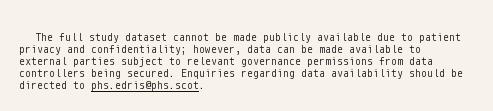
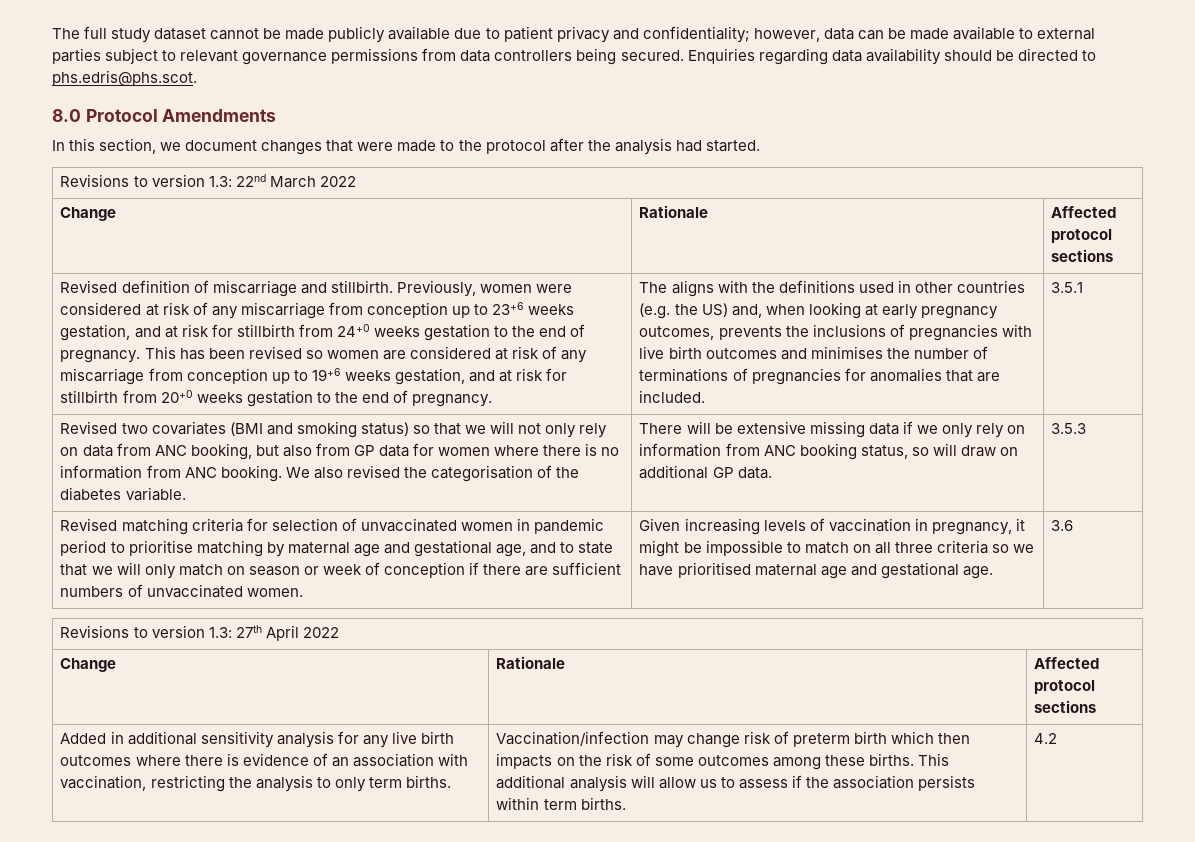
(205, 86) none -> [52,109,277,122] [52,138,760,155] [60,174,356,188] [60,207,117,221] [639,205,709,218] [1051,206,1117,218] [1051,229,1113,243] [1051,249,1114,262] [60,280,572,297] [60,302,575,319] [60,324,586,341] [60,346,588,363] [60,368,568,385] [60,390,492,407] [639,280,1025,297] [639,302,998,319] [639,324,1032,341] [639,346,988,360] [639,368,1000,385] [639,390,706,403] [1051,282,1084,293] [60,421,608,438] [60,443,620,460] [60,465,579,482] [60,487,186,501] [639,421,1025,438] [639,443,1018,460] [639,465,772,479] [1051,423,1087,434] [60,518,604,535] [60,540,614,557] [60,562,622,579] [60,584,303,598] [639,518,1025,535] [639,540,1034,557] [639,562,993,579] [1051,520,1074,531] [60,625,339,641] [60,658,117,672] [496,656,566,669] [1034,657,1100,669] [1034,680,1096,694] [1034,700,1097,713] [60,731,454,748] [60,753,468,767] [60,775,451,792] [496,731,970,748] [496,753,949,770] [496,775,975,792] [496,797,626,810] [1034,733,1058,744] // 8.0 Protocol Amendments // In this section, we document changes that were made to the protocol after the analysis had started. // Revisions to version 1.3: 22nd March 2022 // Change | Rationale | Affected protocol sections // Revised definition of miscarriage and stillbirth. Previously, women were considered at risk of any miscarriage from conception up to 23+6 weeks gestation, and at risk for stillbirth from 24+0 weeks gestation to the end of pregnancy. This has been revised so women are considered at risk of any miscarriage from conception up to 19+6 weeks gestation, and at risk for stillbirth from 20+0 weeks gestation to the end of pregnancy. | The aligns with the definitions used in other countries (e.g. the US) and, when looking at early pregnancy outcomes, prevents the inclusions of pregnancies with live birth outcomes and minimises the number of terminations of pregnancies for anomalies that are included. | 3.5.1 // Revised two covariates (BMI and smoking status) so that we will not only rely on data from ANC booking, but also from GP data for women where there is no information from ANC booking. We also revised the categorisation of the diabetes variable. | There will be extensive missing data if we only rely on information from ANC booking status, so will draw on additional GP data. | 3.5.3 // Revised matching criteria for selection of unvaccinated women in pandemic period to prioritise matching by maternal age and gestational age, and to state that we will only match on season or week of conception if there are sufficient numbers of unvaccinated women. | Given increasing levels of vaccination in pregnancy, it might be impossible to match on all three criteria so we have prioritised maternal age and gestational age. | 3.6 // Revisions to version 1.3: 27th April 2022 // Change | Rationale | Affected protocol sections // Added in additional sensitivity analysis for any live birth outcomes where there is evidence of an association with vaccination, restricting the analysis to only term births. | Vaccination/infection may change risk of preterm birth which then impacts on the risk of some outcomes among these births. This additional analysis will allow us to assess if the association persists within term births. | 4.2

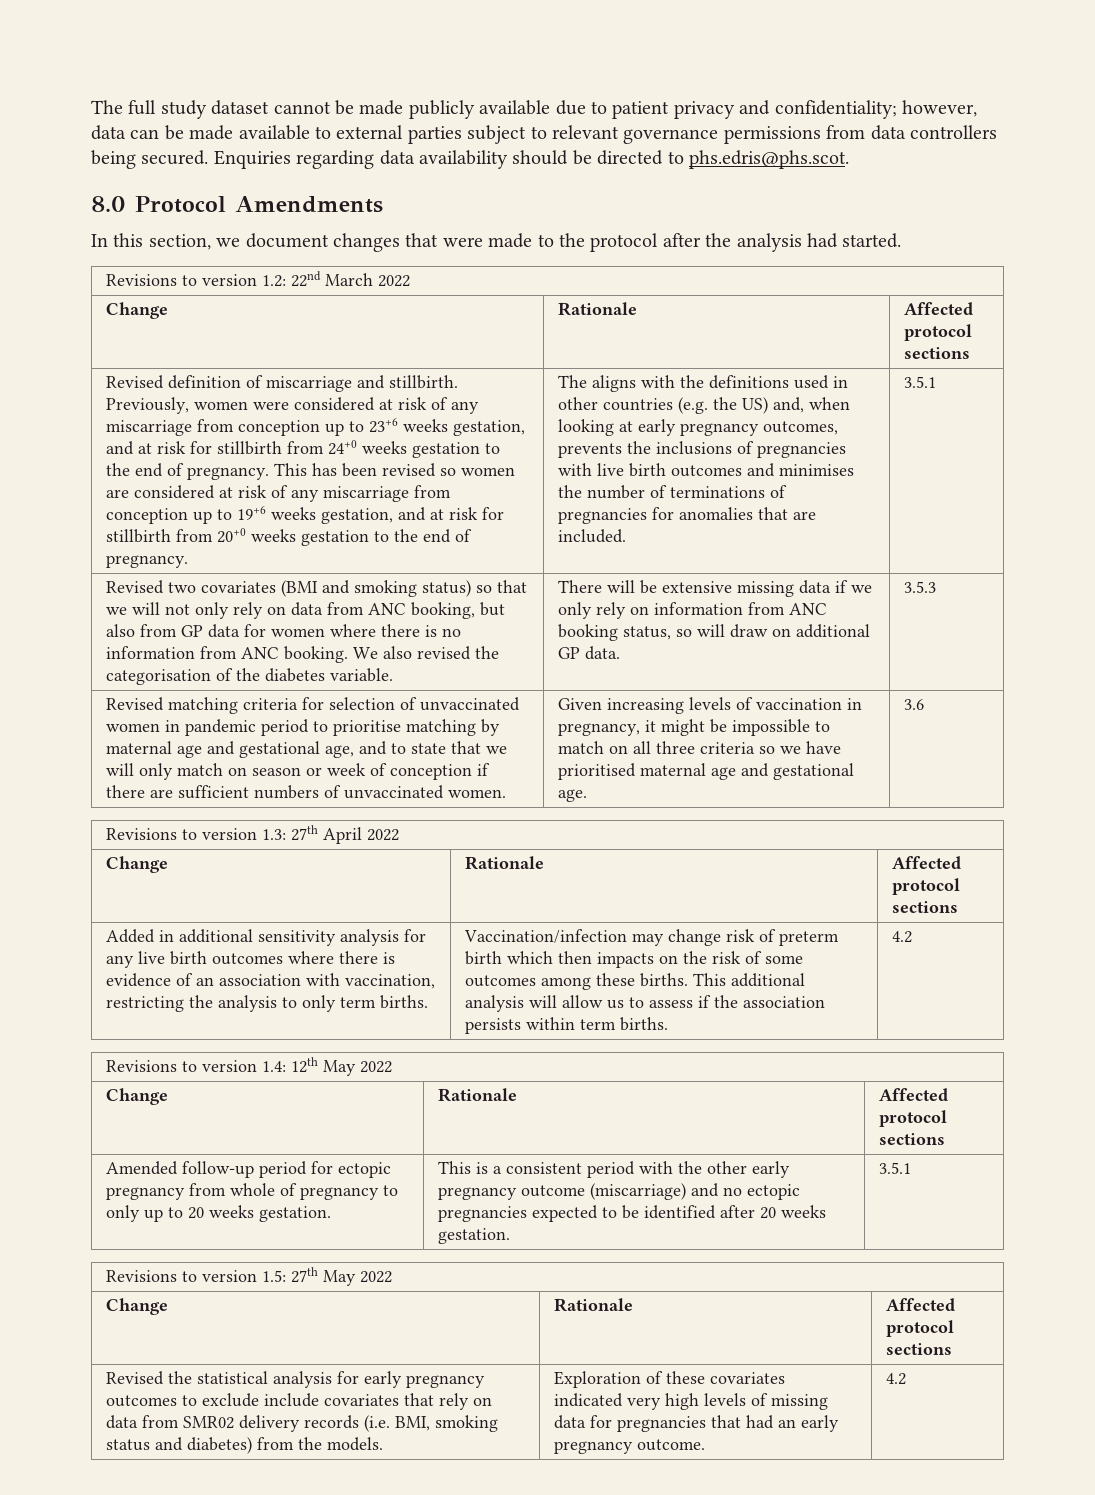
[208,176,232,187] 1.3: -> [262,275,287,287] 1.2:
(1058, 738) none -> [106,1057,393,1076] [106,1088,169,1105] [438,1088,518,1102] [879,1088,949,1101] [879,1110,948,1127] [879,1133,946,1145] [106,1161,392,1178] [106,1183,399,1200] [106,1205,332,1222] [438,1161,791,1178] [438,1183,801,1200] [438,1205,827,1222] [438,1228,511,1244] [879,1162,912,1174] [106,1267,393,1286] [106,1298,169,1315] [554,1298,634,1312] [886,1298,956,1311] [886,1320,955,1337] [886,1343,953,1355] [106,1371,486,1388] [106,1393,493,1410] [106,1415,499,1432] [106,1437,384,1454] [554,1371,786,1388] [554,1393,829,1410] [554,1415,840,1432] [554,1439,706,1454] [886,1373,907,1385] // Revisions to version 1.4: 12th May 2022 // Change | Rationale | Affected protocol sections // Amended follow-up period for ectopic pregnancy from whole of pregnancy to only up to 20 weeks gestation. | This is a consistent period with the other early pregnancy outcome (miscarriage) and no ectopic pregnancies expected to be identified after 20 weeks gestation. | 3.5.1 // Revisions to version 1.5: 27th May 2022 // Change | Rationale | Affected protocol sections // Revised the statistical analysis for early pregnancy outcomes to exclude include covariates that rely on data from SMR02 delivery records (i.e. BMI, smoking status and diabetes) from the models. | Exploration of these covariates indicated very high levels of missing data for pregnancies that had an early pregnancy outcome. | 4.2

